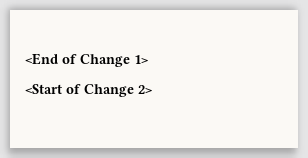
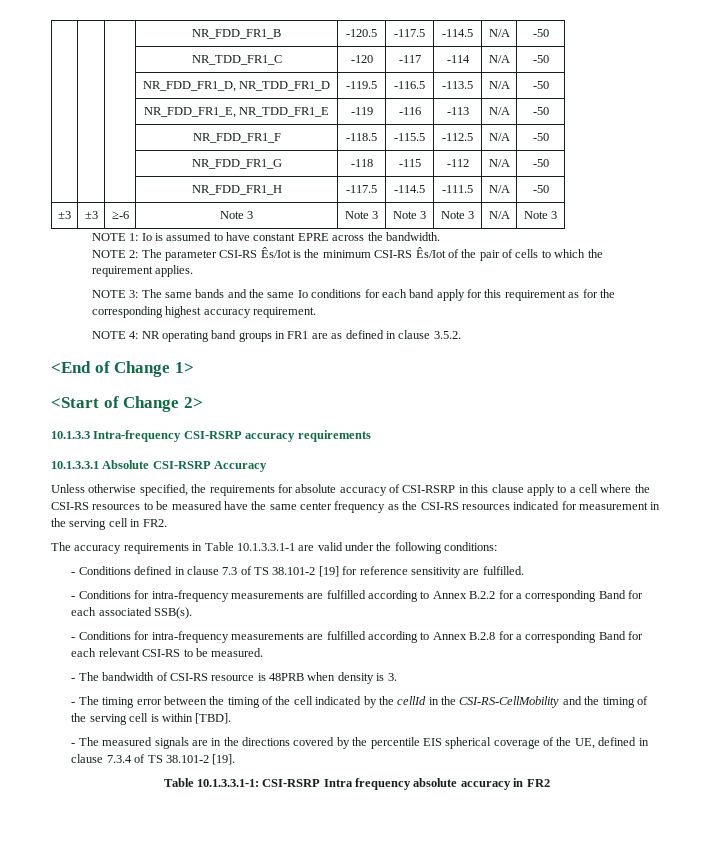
(25, 59) none -> [192,29,281,39] [346,29,377,37] [394,29,425,37] [442,29,473,37] [488,29,510,37] [532,29,549,37] [191,55,282,65] [350,55,373,63] [398,55,421,63] [446,55,470,63] [488,55,510,63] [532,55,549,63] [142,81,331,92] [346,81,377,89] [394,81,425,89] [442,81,473,89] [488,81,510,89] [532,81,549,89] [143,107,330,118] [350,107,373,115] [398,107,421,115] [446,107,469,115] [488,107,510,115] [532,107,549,115] [192,133,281,143] [346,133,377,141] [394,133,425,141] [442,133,473,141] [488,133,510,141] [532,133,549,141] [191,159,282,169] [350,159,373,167] [398,159,421,167] [446,159,469,167] [488,159,510,167] [532,159,549,167] [191,185,282,195] [346,185,377,193] [394,185,425,193] [442,185,473,193] [488,185,510,193] [532,185,549,193] [58,211,71,219] [84,211,98,219] [111,211,129,219] [219,211,254,219] [344,211,379,219] [392,211,427,219] [440,211,475,219] [488,211,510,219] [523,211,558,219] [91,232,440,241] [91,247,603,261] [91,265,194,277] [91,289,615,301] [91,306,316,318] [91,330,461,342] | | | NR_FDD_FR1_B | -120.5 | -117.5 | -114.5 | N/A | -50 // | | | NR_TDD_FR1_C | -120 | -117 | -114 | N/A | -50 // | | | NR_FDD_FR1_D, NR_TDD_FR1_D | -119.5 | -116.5 | -113.5 | N/A | -50 // | | | NR_FDD_FR1_E, NR_TDD_FR1_E | -119 | -116 | -113 | N/A | -50 // | | | NR_FDD_FR1_F | -118.5 | -115.5 | -112.5 | N/A | -50 // | | | NR_FDD_FR1_G | -118 | -115 | -112 | N/A | -50 // | | | NR_FDD_FR1_H | -117.5 | -114.5 | -111.5 | N/A | -50 // ±3 | ±3 | ≥-6 | Note 3 | Note 3 | Note 3 | Note 3 | N/A | Note 3 // NOTE 1: Io is assumed to have constant EPRE across the bandwidth. // NOTE 2: The parameter CSI-RS Ês/Iot is the minimum CSI-RS Ês/Iot of the pair of cells to which the requirement applies. // NOTE 3: The same bands and the same Io conditions for each band apply for this requirement as for the corresponding highest accuracy requirement. // NOTE 4: NR operating band groups in FR1 are as defined in clause 3.5.2. //
(152, 89) none -> [51,430,371,442] [51,460,268,472] [51,484,650,496] [51,501,661,513] [51,518,167,530] [51,542,498,554] [71,566,524,578] [71,590,644,602] [71,607,193,619] [71,631,644,643] [71,648,264,657] [71,672,397,684] [71,696,648,708] [71,713,232,725] [71,737,649,749] [71,754,236,765] [163,778,550,790] // 10.1.3.3 Intra-frequency CSI-RSRP accuracy requirements // 10.1.3.3.1 Absolute CSI-RSRP Accuracy // Unless otherwise specified, the requirements for absolute accuracy of CSI-RSRP in this clause apply to a cell where the CSI-RS resources to be measured have the same center frequency as the CSI-RS resources indicated for measurement in the serving cell in FR2. // The accuracy requirements in Table 10.1.3.3.1-1 are valid under the following conditions: // - Conditions defined in clause 7.3 of TS 38.101-2 [19] for reference sensitivity are fulfilled. // - Conditions for intra-frequency measurements are fulfilled according to Annex B.2.2 for a corresponding Band for each associated SSB(s). // - Conditions for intra-frequency measurements are fulfilled according to Annex B.2.8 for a corresponding Band for each relevant CSI-RS to be measured. // - The bandwidth of CSI-RS resource is 48PRB when density is 3. // - The timing error between the timing of the cell indicated by the cellId in the CSI-RS-CellMobility and the timing of the serving cell is within [TBD]. // - The measured signals are in the directions covered by the percentile EIS spherical coverage of the UE, defined in clause 7.3.4 of TS 38.101-2 [19]. // Table 10.1.3.3.1-1: CSI-RSRP Intra frequency absolute accuracy in FR2

